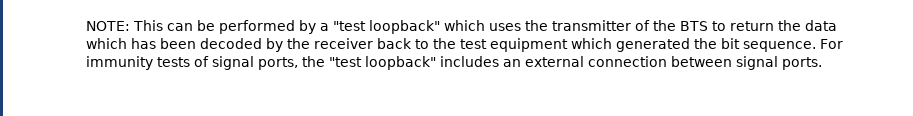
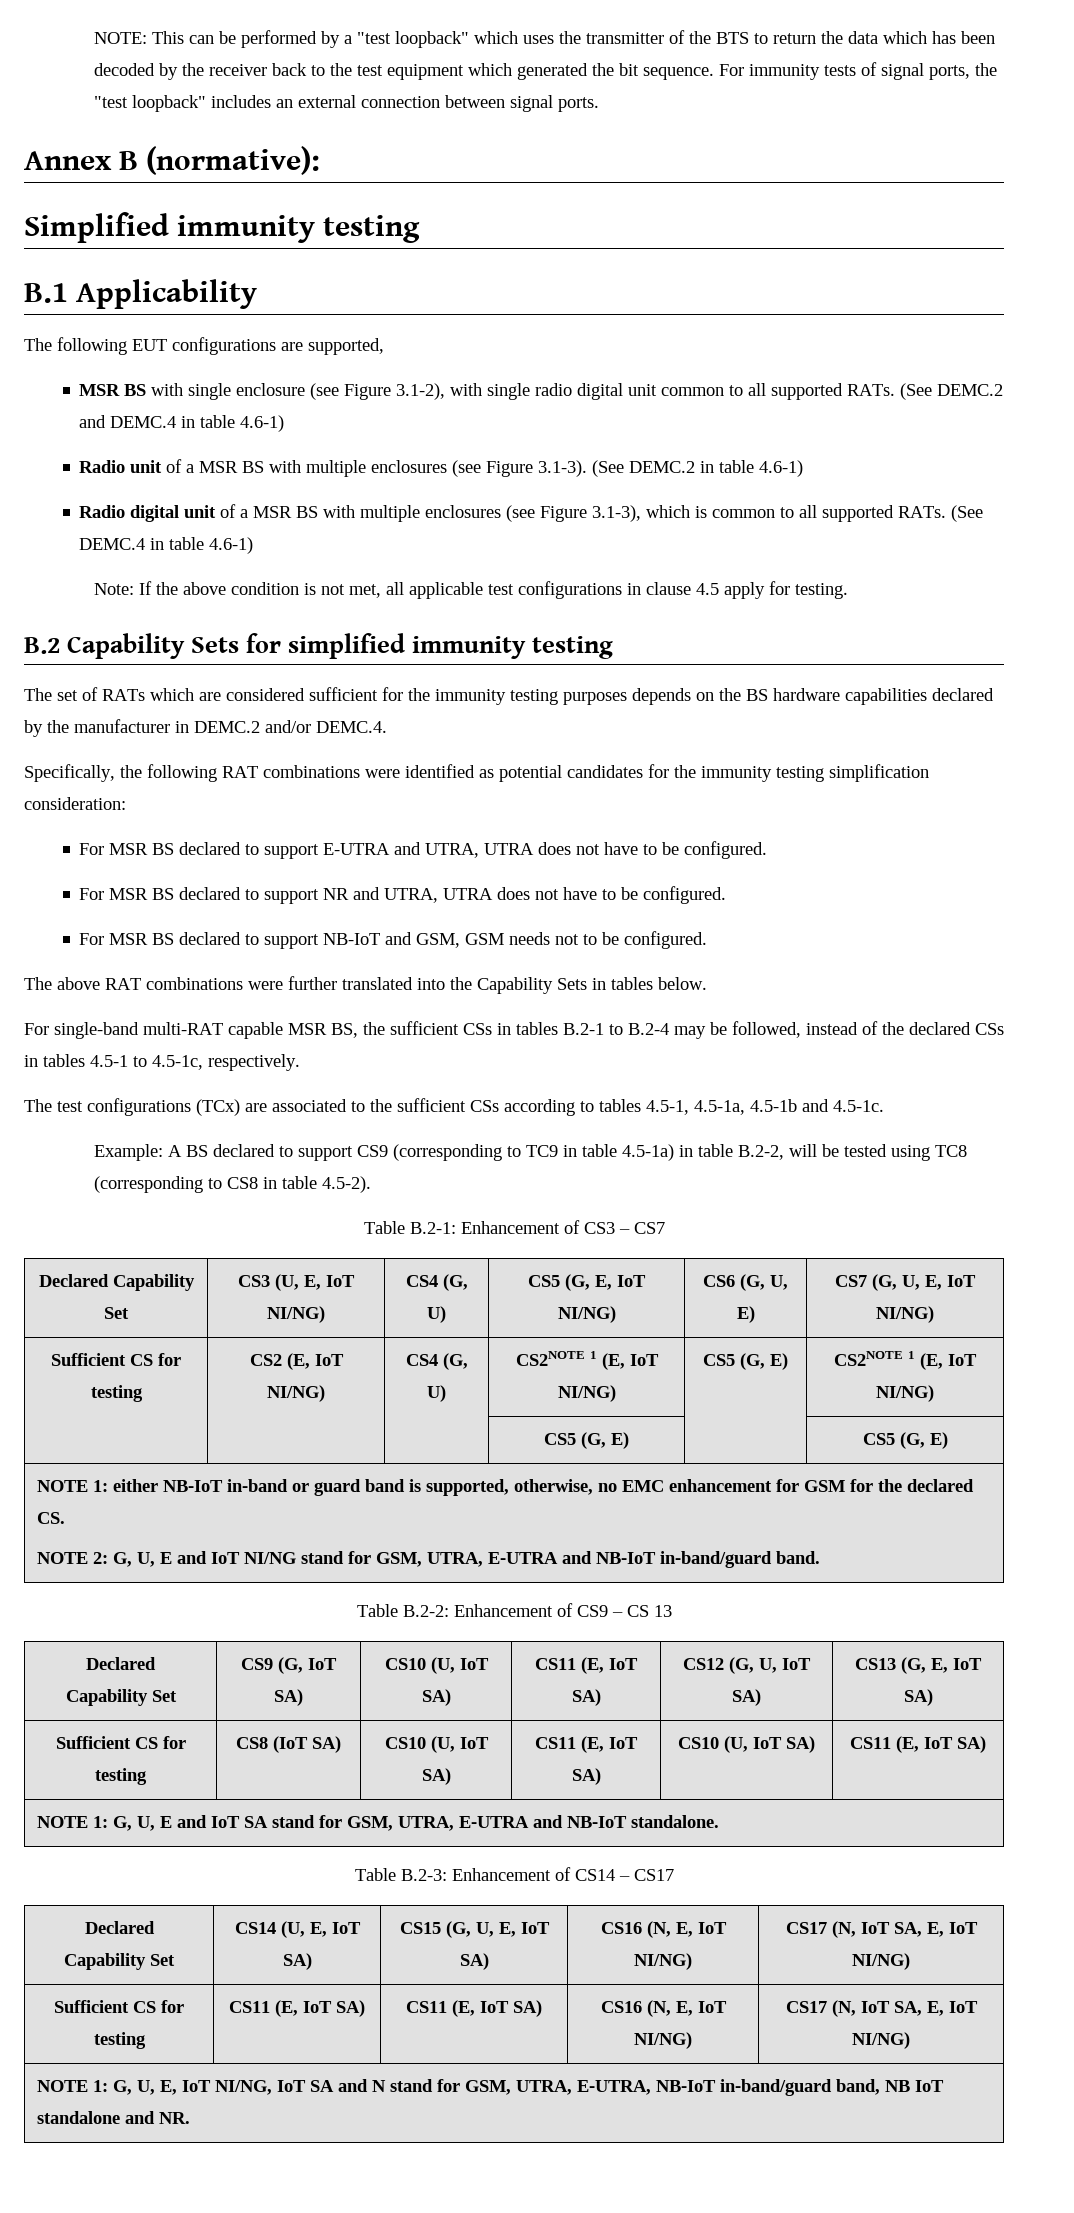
(823, 63) none -> [24,146,321,175] [24,212,421,243] [24,279,258,309] [24,337,384,355] [79,383,1004,400] [79,415,285,432] [79,459,804,477] [79,504,984,522] [79,537,254,554] [93,581,848,599] [24,633,614,659] [24,687,994,705] [24,719,387,737] [24,764,929,782] [24,797,126,810] [79,841,768,859] [79,886,727,904] [79,931,708,949] [24,976,707,994] [24,1021,1004,1039] [24,1054,300,1071] [24,1098,884,1116] [93,1144,967,1161] [93,1176,371,1193] [363,1220,665,1234] [38,1274,195,1291] [104,1307,129,1319] [237,1274,355,1291] [267,1306,325,1323] [405,1274,468,1291] [427,1306,446,1323] [528,1274,646,1291] [557,1306,616,1323] [703,1274,788,1291] [736,1306,755,1323] [835,1274,976,1291] [876,1306,934,1323] [50,1353,181,1366] [90,1385,143,1402] [249,1353,344,1370] [267,1385,325,1402] [405,1353,468,1370] [427,1385,446,1402] [515,1351,659,1370] [557,1385,616,1402] [703,1353,788,1370] [834,1351,977,1370] [876,1385,934,1402] [544,1432,629,1449] [862,1432,948,1449] [36,1479,974,1496] [36,1512,65,1524] [36,1551,820,1568] [356,1603,672,1617] [86,1657,156,1670] [65,1689,177,1706] [241,1657,337,1674] [274,1689,303,1706] [384,1657,489,1674] [421,1689,451,1706] [535,1657,638,1674] [571,1689,601,1706] [683,1657,811,1674] [732,1689,761,1706] [855,1657,982,1674] [903,1689,933,1706] [55,1736,186,1749] [95,1768,147,1785] [236,1736,341,1753] [384,1736,489,1753] [421,1768,451,1785] [535,1736,638,1753] [571,1768,601,1785] [678,1736,815,1753] [850,1736,986,1753] [36,1815,719,1831] [354,1867,674,1881] [84,1921,155,1934] [63,1953,175,1970] [234,1921,361,1938] [282,1953,312,1970] [399,1921,550,1938] [459,1953,489,1970] [600,1921,727,1938] [634,1953,692,1970] [785,1921,978,1938] [852,1953,910,1970] [53,2000,184,2013] [93,2032,146,2049] [228,2000,365,2017] [406,2000,542,2017] [600,2000,727,2017] [634,2032,692,2049] [785,2000,978,2017] [852,2032,910,2049] [36,2079,944,2096] [36,2111,190,2124] // Annex B (normative): // Simplified immunity testing // B.1 Applicability // The following EUT configurations are supported, // MSR BS with single enclosure (see Figure 3.1-2), with single radio digital unit common to all supported RATs. (See DEMC.2 and DEMC.4 in table 4.6-1) // Radio unit of a MSR BS with multiple enclosures (see Figure 3.1-3). (See DEMC.2 in table 4.6-1) // Radio digital unit of a MSR BS with multiple enclosures (see Figure 3.1-3), which is common to all supported RATs. (See DEMC.4 in table 4.6-1) // Note: If the above condition is not met, all applicable test configurations in clause 4.5 apply for testing. // B.2 Capability Sets for simplified immunity testing // The set of RATs which are considered sufficient for the immunity testing purposes depends on the BS hardware capabilities declared by the manufacturer in DEMC.2 and/or DEMC.4. // Specifically, the following RAT combinations were identified as potential candidates for the immunity testing simplification consideration: // For MSR BS declared to support E-UTRA and UTRA, UTRA does not have to be configured. // For MSR BS declared to support NR and UTRA, UTRA does not have to be configured. // For MSR BS declared to support NB-IoT and GSM, GSM needs not to be configured. // The above RAT combinations were further translated into the Capability Sets in tables below. // For single-band multi-RAT capable MSR BS, the sufficient CSs in tables B.2-1 to B.2-4 may be followed, instead of the declared CSs in tables 4.5-1 to 4.5-1c, respectively. // The test configurations (TCx) are associated to the sufficient CSs according to tables 4.5-1, 4.5-1a, 4.5-1b and 4.5-1c. // Example: A BS declared to support CS9 (corresponding to TC9 in table 4.5-1a) in table B.2-2, will be tested using TC8 (corresponding to CS8 in table 4.5-2). // Table B.2-1: Enhancement of CS3 – CS7 // Declared Capability Set | CS3 (U, E, IoT NI/NG) | CS4 (G, U) | CS5 (G, E, IoT NI/NG) | CS6 (G, U, E) | CS7 (G, U, E, IoT NI/NG) // Sufficient CS for testing | CS2 (E, IoT NI/NG) | CS4 (G, U) | CS2NOTE 1 (E, IoT NI/NG) | CS5 (G, E) | CS2NOTE 1 (E, IoT NI/NG) // | | | CS5 (G, E) | | CS5 (G, E) // NOTE 1: either NB-IoT in-band or guard band is supported, otherwise, no EMC enhancement for GSM for the declared CS. // NOTE 2: G, U, E and IoT NI/NG stand for GSM, UTRA, E-UTRA and NB-IoT in-band/guard band. // Table B.2-2: Enhancement of CS9 – CS 13 // Declared // Capability Set | CS9 (G, IoT SA) | CS10 (U, IoT SA) | CS11 (E, IoT SA) | CS12 (G, U, IoT SA) | CS13 (G, E, IoT SA) // Sufficient CS for testing | CS8 (IoT SA) | CS10 (U, IoT SA) | CS11 (E, IoT SA) | CS10 (U, IoT SA) | CS11 (E, IoT SA) // NOTE 1: G, U, E and IoT SA stand for GSM, UTRA, E-UTRA and NB-IoT standalone. // Table B.2-3: Enhancement of CS14 – CS17 // Declared // Capability Set | CS14 (U, E, IoT SA) | CS15 (G, U, E, IoT SA) | CS16 (N, E, IoT NI/NG) | CS17 (N, IoT SA, E, IoT NI/NG) // Sufficient CS for testing | CS11 (E, IoT SA) | CS11 (E, IoT SA) | CS16 (N, E, IoT NI/NG) | CS17 (N, IoT SA, E, IoT NI/NG) // NOTE 1: G, U, E, IoT NI/NG, IoT SA and N stand for GSM, UTRA, E-UTRA, NB-IoT in-band/guard band, NB IoT standalone and NR.

